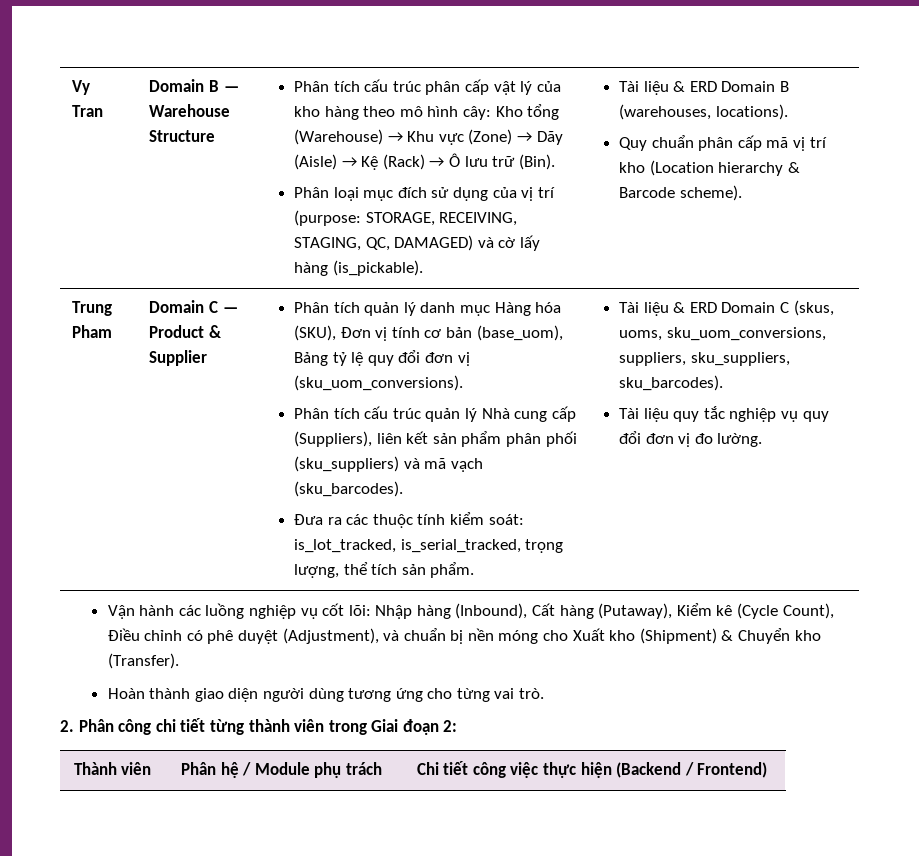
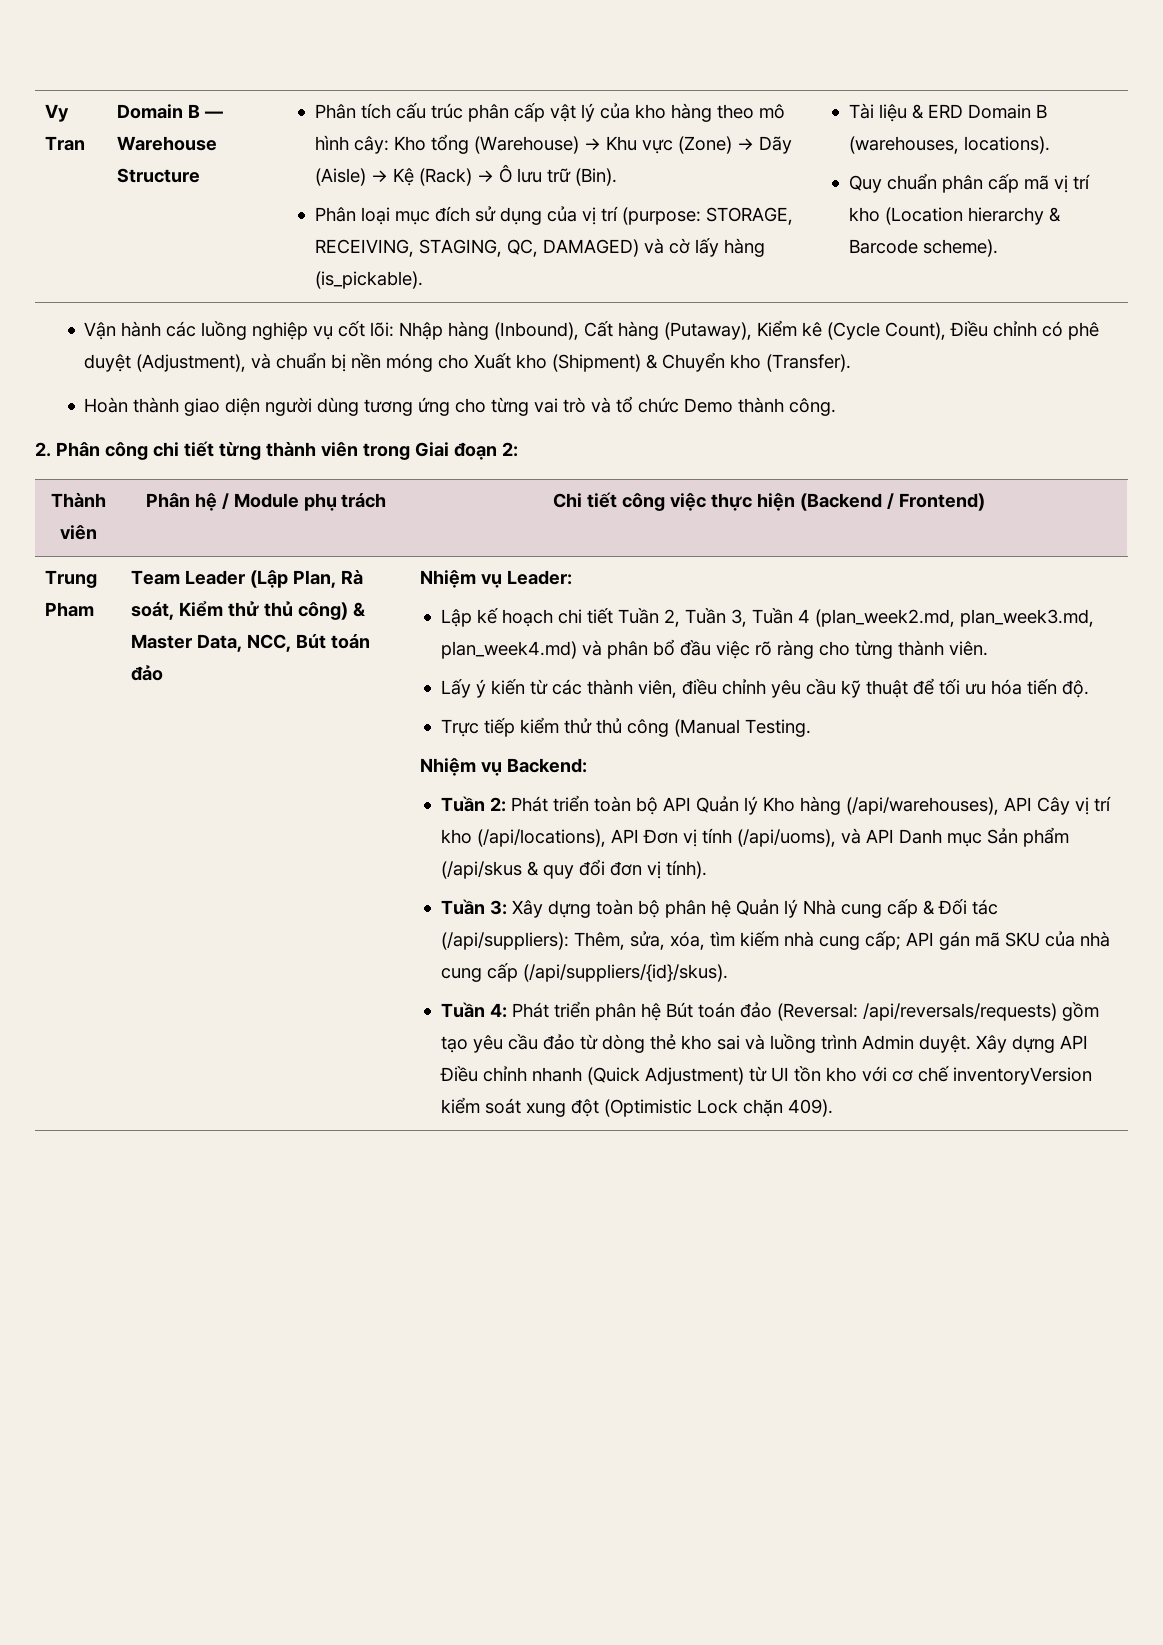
[72,301,113,316] [72,325,113,338] [149,300,238,313] [149,325,222,338] [149,350,208,366] [294,302,562,316] [294,325,563,341] [294,350,470,366] [294,375,464,391] [294,406,576,422] [294,431,577,447] [294,456,483,472] [294,481,404,497] [294,512,524,528] [294,539,564,553] [294,562,475,578] [619,300,834,316] [619,327,826,341] [619,352,790,366] [619,375,724,391] [619,406,829,422] [619,431,763,447] // Trung Pham | Domain C — Product & Supplier | Phân tích quản lý danh mục Hàng hóa (SKU), Đơn vị tính cơ bản (base_uom), Bảng tỷ lệ quy đổi đơn vị (sku_uom_conversions). // Phân tích cấu trúc quản lý Nhà cung cấp (Suppliers), liên kết sản phẩm phân phối (sku_suppliers) và mã vạch (sku_barcodes). // Đưa ra các thuộc tính kiểm soát: is_lot_tracked, is_serial_tracked, trọng lượng, thể tích sản phẩm. | Tài liệu & ERD Domain C (skus, uoms, sku_uom_conversions, suppliers, sku_suppliers, sku_barcodes). // Tài liệu quy tắc nghiệp vụ quy đổi đơn vị đo lường. -> (998, 248) none
[519,688,545,699] trò. -> [563,396,837,416] trò và tổ chức Demo thành công.
(768, 770) none -> [45,570,98,588] [45,602,95,617] [131,570,364,588] [131,601,366,620] [131,634,371,652] [131,665,164,681] [420,570,573,588] [440,608,1094,627] [440,639,988,659] [440,678,1089,698] [440,717,811,737] [420,758,588,776] [440,795,1111,815] [440,827,1069,847] [440,859,707,879] [440,899,998,918] [440,931,1110,950] [440,963,728,982] [440,1001,1099,1021] [440,1034,1088,1053] [439,1066,1092,1085] [440,1097,833,1117] // Trung Pham | Team Leader (Lập Plan, Rà soát, Kiểm thử thủ công) & Master Data, NCC, Bút toán đảo | Nhiệm vụ Leader: // Lập kế hoạch chi tiết Tuần 2, Tuần 3, Tuần 4 (plan_week2.md, plan_week3.md, plan_week4.md) và phân bổ đầu việc rõ ràng cho từng thành viên. // Lấy ý kiến từ các thành viên, điều chỉnh yêu cầu kỹ thuật để tối ưu hóa tiến độ. // Trực tiếp kiểm thử thủ công (Manual Testing. // Nhiệm vụ Backend: // Tuần 2: Phát triển toàn bộ API Quản lý Kho hàng (/api/warehouses), API Cây vị trí kho (/api/locations), API Đơn vị tính (/api/uoms), và API Danh mục Sản phẩm (/api/skus & quy đổi đơn vị tính). // Tuần 3: Xây dựng toàn bộ phân hệ Quản lý Nhà cung cấp & Đối tác (/api/suppliers): Thêm, sửa, xóa, tìm kiếm nhà cung cấp; API gán mã SKU của nhà cung cấp (/api/suppliers/{id}/skus). // Tuần 4: Phát triển phân hệ Bút toán đảo (Reversal: /api/reversals/requests) gồm tạo yêu cầu đảo từ dòng thẻ kho sai và luồng trình Admin duyệt. Xây dựng API Điều chỉnh nhanh (Quick Adjustment) từ UI tồn kho với cơ chế inventoryVersion kiểm soát xung đột (Optimistic Lock chặn 409).

